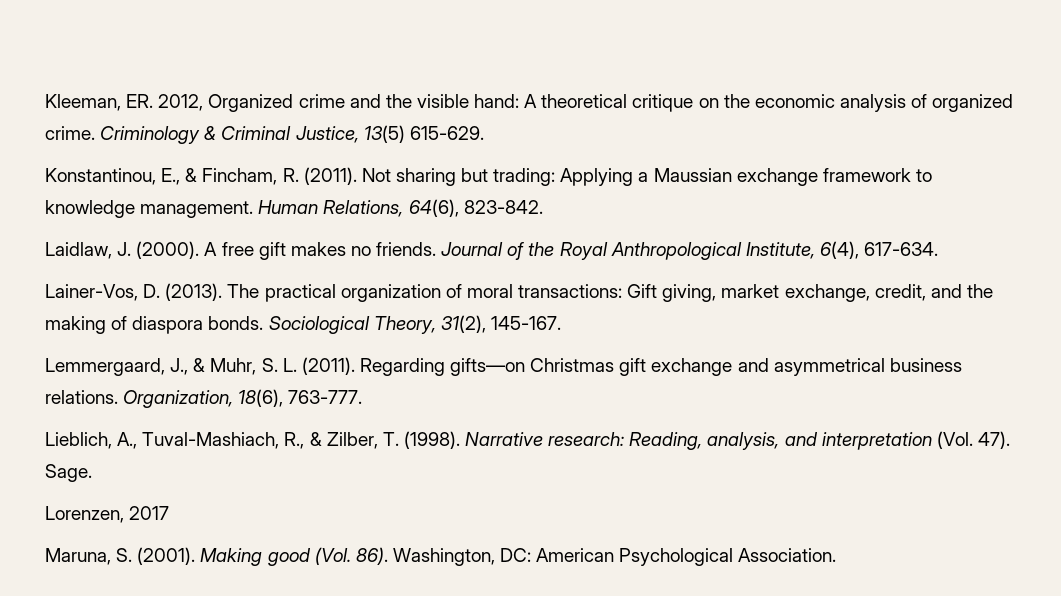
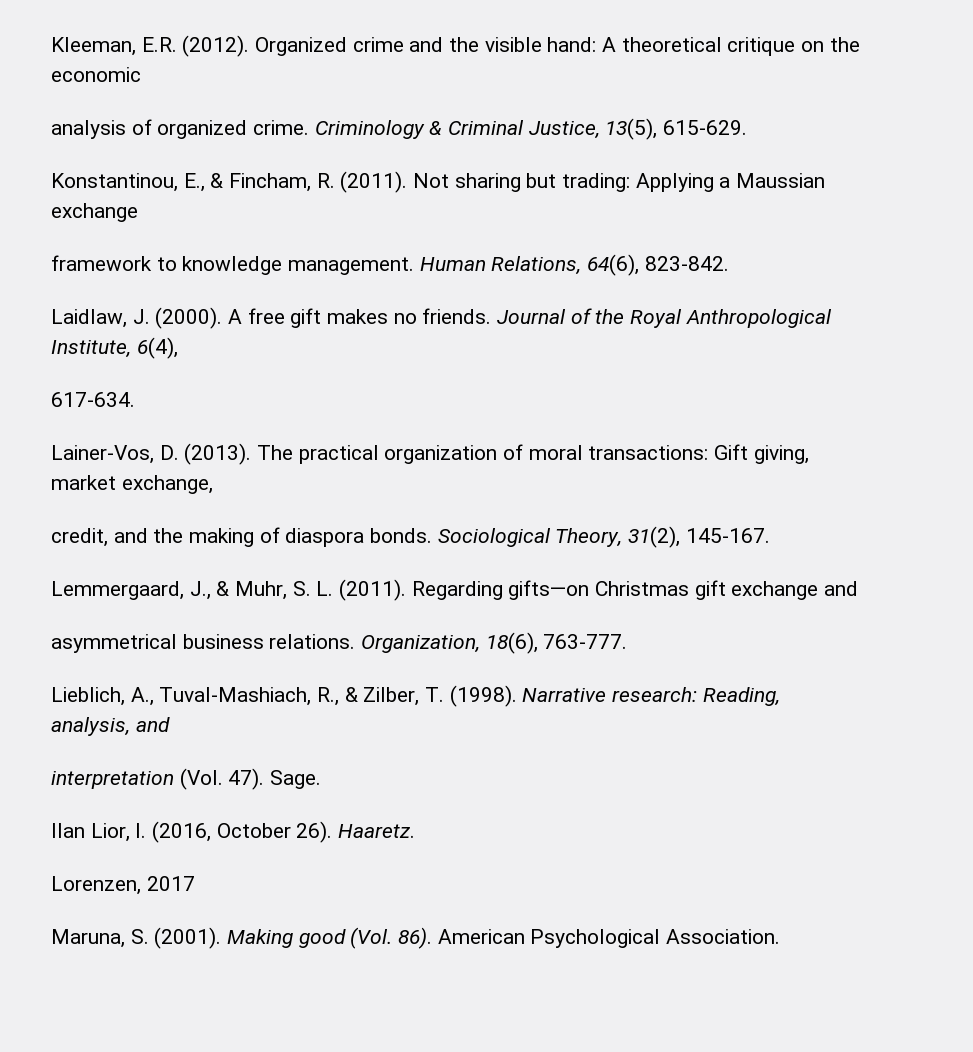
[126,94,204,111] ER. 2012, -> [141,35,250,57] E.R. (2012).
(835, 101) none -> (141, 74) //
[363,125,405,143] 13(5) -> [605,118,658,140] 13(5),
(818, 177) none -> (138, 212) //
(859, 250) none -> (178, 348) //
(870, 293) none -> (213, 484) //
(769, 365) none -> (859, 588) //
(818, 439) none -> (170, 724) //
(92, 473) none -> [51,821,416,843] // Ilan Lior, I. (2016, October 26). Haaretz.
[392,548,532,566] Washington, DC: -> (433, 938) none

